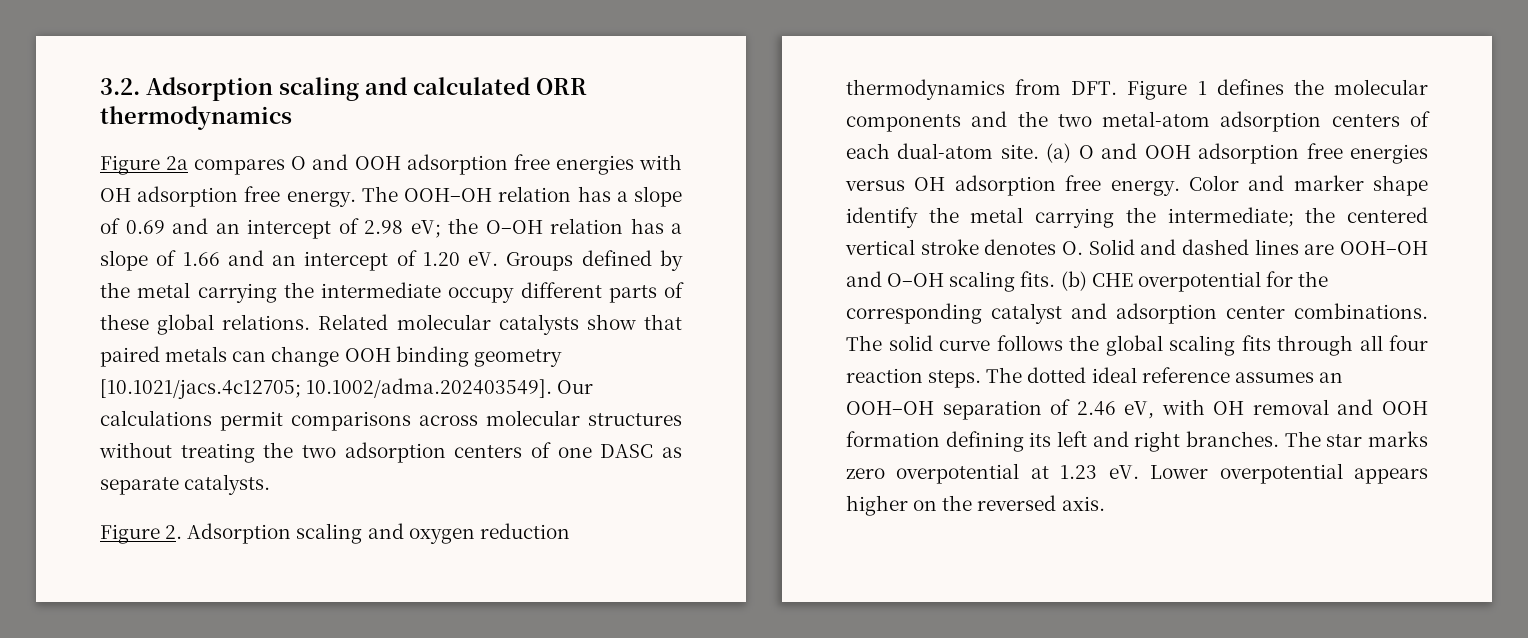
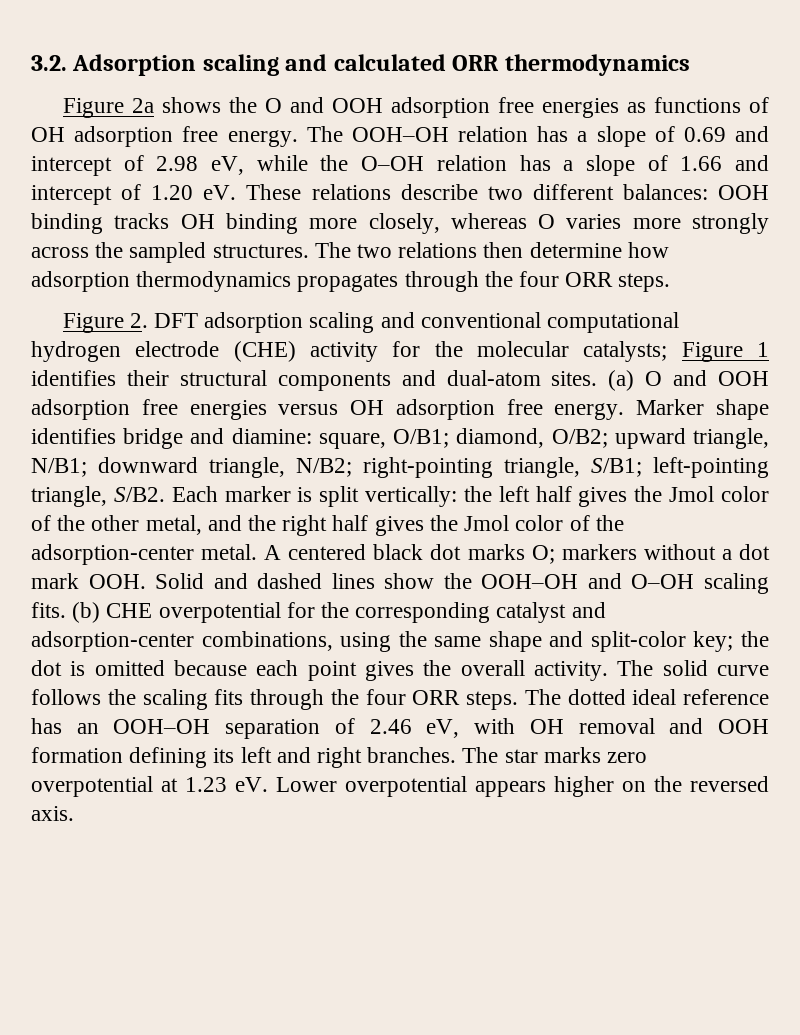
[194,154,682,175] compares O and OOH adsorption free energies with -> [161,97,769,118] shows the O and OOH adsorption free energies as functions of
[215,223,240,234] an -> (769, 134) none
[410,220,441,238] eV; -> [211,155,308,175] eV, while
[272,255,297,266] an -> (770, 163) none
[506,250,683,271] [100,282,684,303] [100,314,682,335] [100,346,562,367] [100,378,594,399] [100,410,682,431] [99,442,683,463] [100,474,271,495] [100,523,570,544] [846,79,1428,100] [846,111,1430,132] [846,143,1039,159] Groups defined by the metal carrying the intermediate occupy different parts of these global relations. Related molecular catalysts show that paired metals can change OOH binding geometry [10.1021/jacs.4c12705; 10.1002/adma.202403549]. Our calculations permit comparisons across molecular structures without treating the two adsorption centers of one DASC as separate catalysts. // Figure 2. Adsorption scaling and oxygen reduction thermodynamics from DFT. Figure 1 defines the molecular components and the two metal-atom adsorption centers of each dual-atom site. -> [246,184,770,200] [31,213,769,234] [31,242,669,263] [31,271,671,292] [62,312,680,333] [31,341,769,362] [31,370,598,391] These relations describe two different balances: OOH binding tracks OH binding more closely, whereas O varies more strongly across the sampled structures. The two relations then determine how adsorption thermodynamics propagates through the four ORR steps. // Figure 2. DFT adsorption scaling and conventional computational hydrogen electrode (CHE) activity for the molecular catalysts; Figure 1 identifies their structural components and dual-atom sites.
[1188,175,1428,196] [846,207,1428,228] [845,239,1083,255] Color and marker shape identify the metal carrying the intermediate; the centered vertical stroke denotes O. -> [636,399,769,420] [31,428,769,449] [31,457,769,478] [31,486,769,507] [31,515,624,536] [31,544,770,565] [31,573,146,589] Marker shape identifies bridge and diamine: square, O/B1; diamond, O/B2; upward triangle, N/B1; downward triangle, N/B2; right-pointing triangle, S/B1; left-pointing triangle, S/B2. Each marker is split vertically: the left half gives the Jmol color of the other metal, and the right half gives the Jmol color of the adsorption-center metal. A centered black dot marks O; markers without a dot mark OOH.
[1304,244,1335,255] are -> [384,573,472,589] show the
[1116,303,1428,324] adsorption center combinations. -> [31,631,769,652] [31,660,608,681] adsorption-center combinations, using the same shape and split-color key; the dot is omitted because each point gives the overall activity.
[1105,335,1163,356] global -> (136, 697) none
[1359,335,1428,351] [846,368,923,383] all four reaction -> [330,689,461,705] the four ORR
[1234,372,1314,383] assumes -> [31,718,62,734] has

